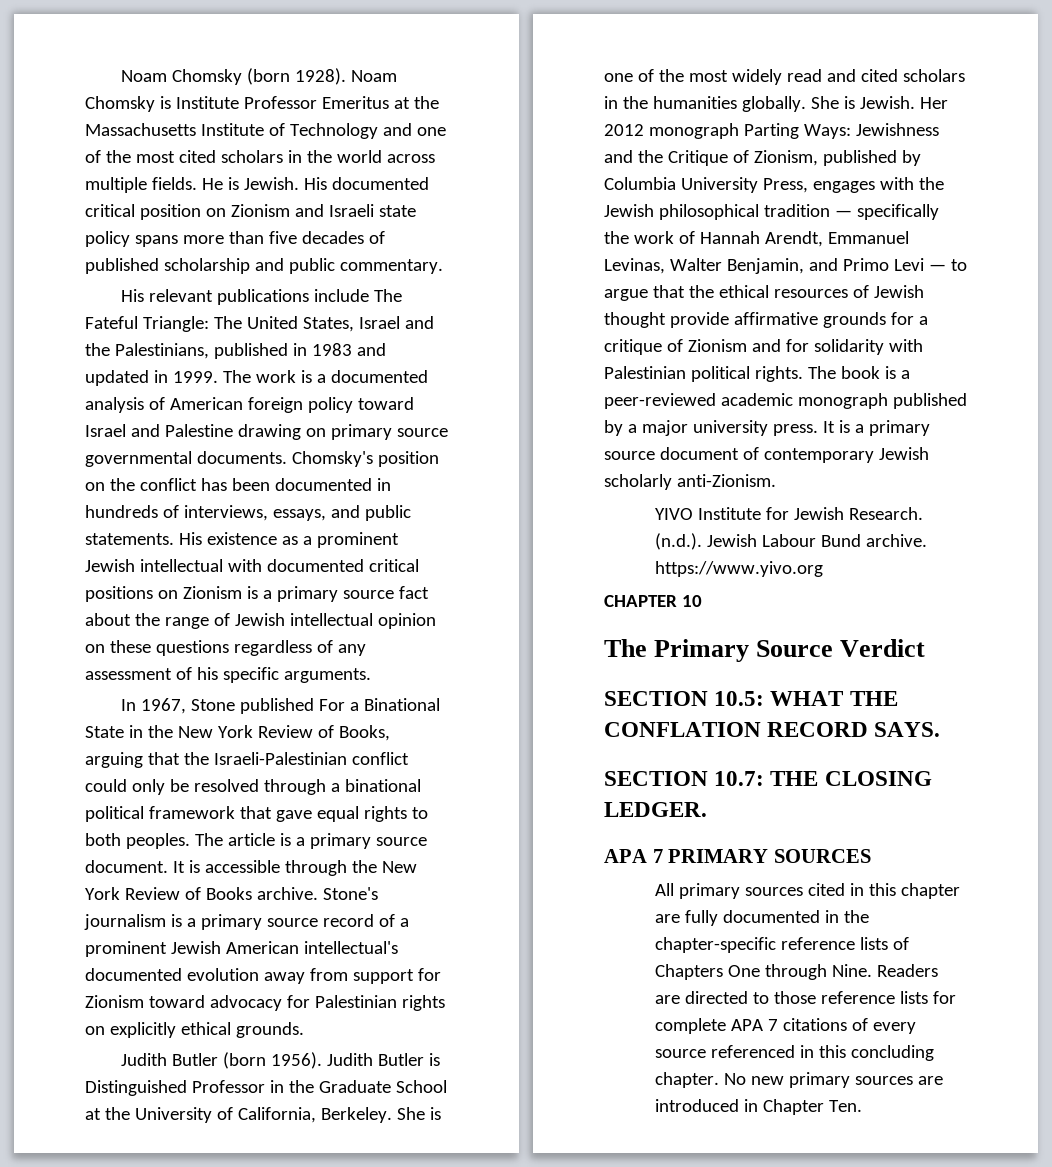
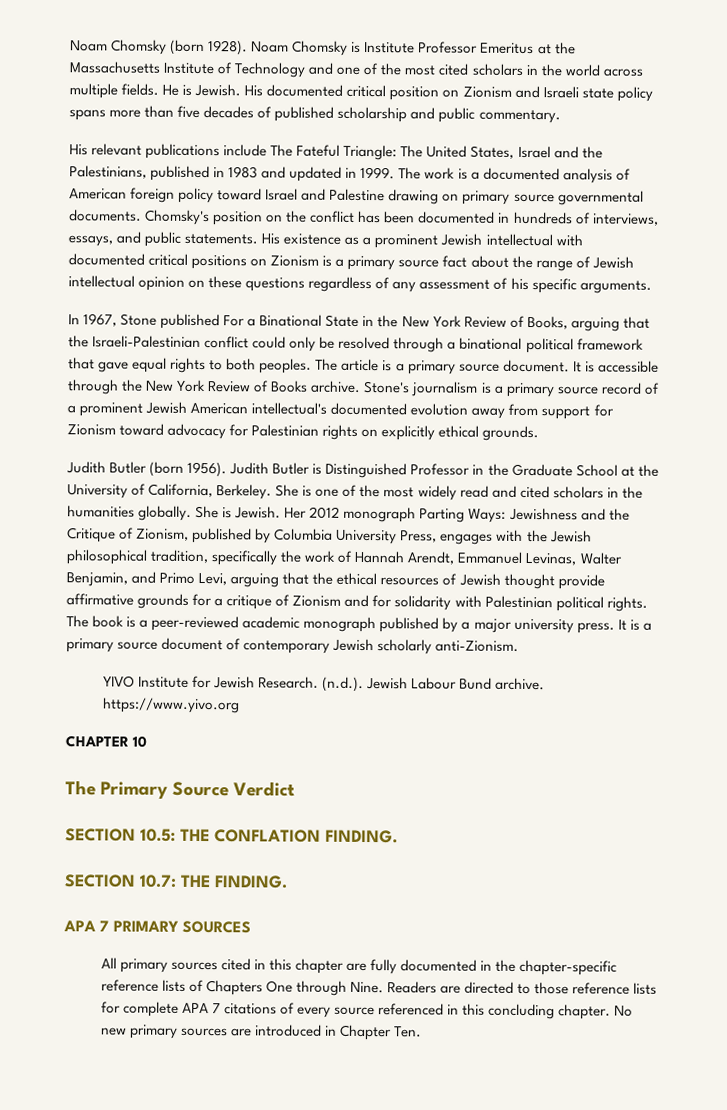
[763,204,852,217] tradition — -> [150,549,210,564] tradition,
[893,258,967,271] [604,289,648,301] Levi — to argue -> [198,572,280,588] Levi, arguing
[770,691,844,706] WHAT -> (176, 835) none
[767,722,941,737] RECORD SAYS. -> [325,829,398,844] FINDING.
[824,771,932,786] [604,802,707,817] CLOSING LEDGER. -> [214,875,288,889] FINDING.

